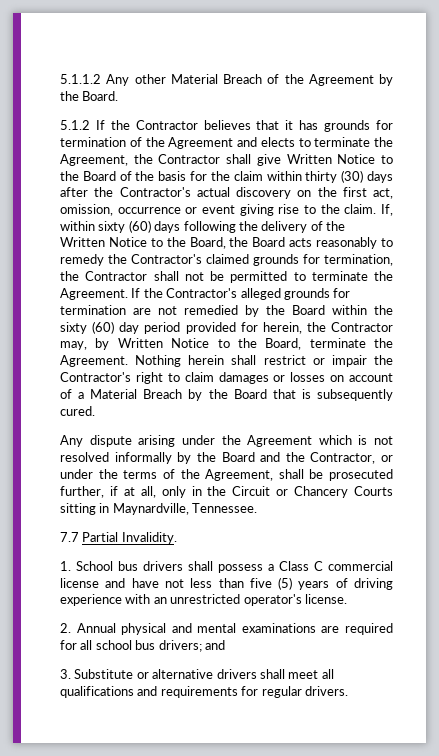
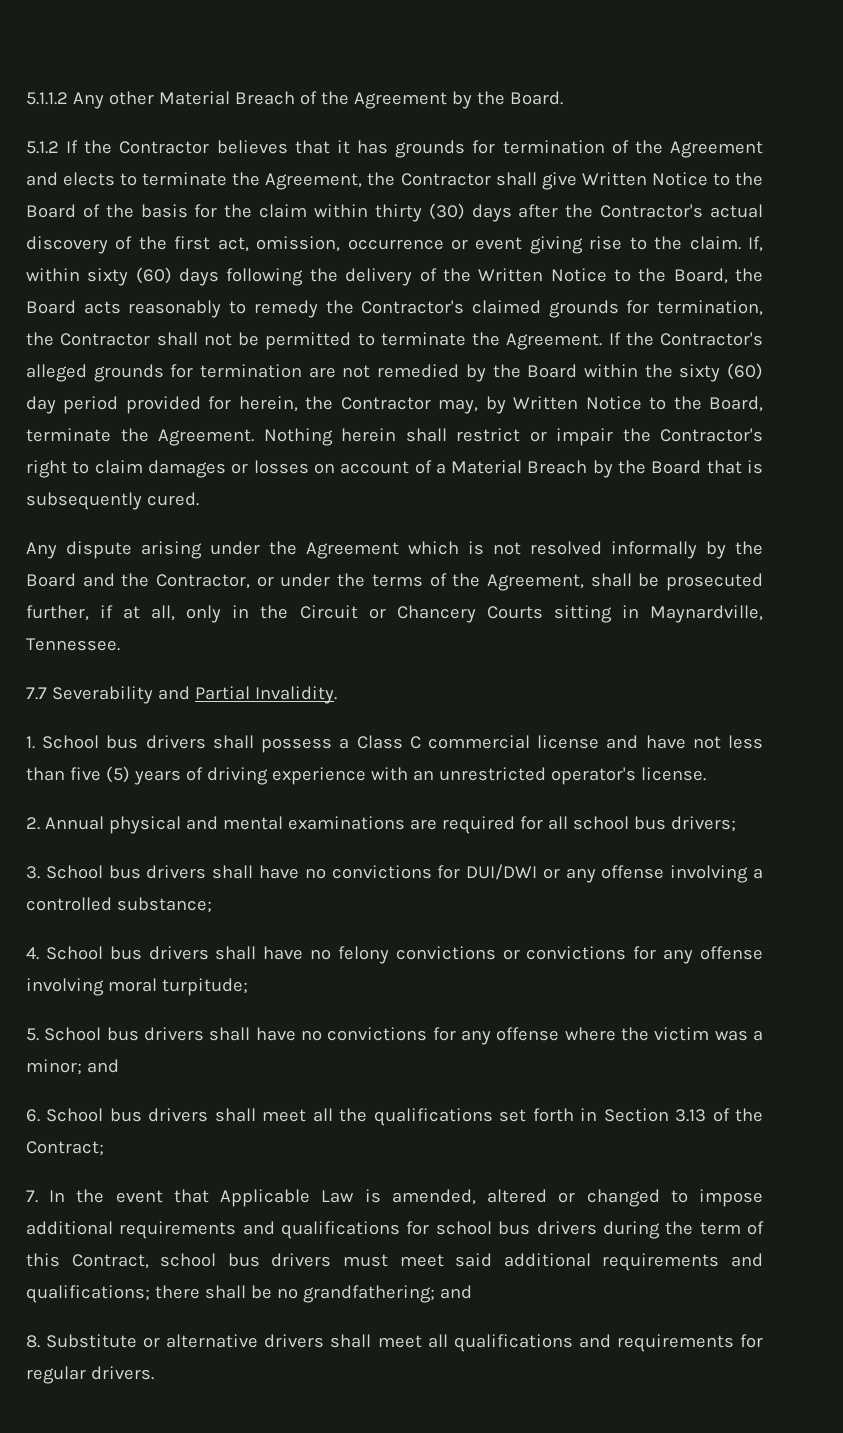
[297,190,312,197] on -> [115,236,133,250] of
(79, 537) none -> [51,686,190,704] Severability and
[204,640,225,650] [60,669,71,679] and // 3. -> [26,864,764,883] [26,897,212,913] [26,946,763,964] [26,978,248,996] [26,1027,764,1045] [26,1059,119,1075] [26,1108,764,1126] [26,1141,104,1156] [26,1189,764,1207] [26,1221,764,1239] [26,1253,764,1271] [26,1285,472,1303] [26,1335,40,1348] // 3. School bus drivers shall have no convictions for DUI/DWI or any offense involving a controlled substance; // 4. School bus drivers shall have no felony convictions or convictions for any offense involving moral turpitude; // 5. School bus drivers shall have no convictions for any offense where the victim was a minor; and // 6. School bus drivers shall meet all the qualifications set forth in Section 3.13 of the Contract; // 7. In the event that Applicable Law is amended, altered or changed to impose additional requirements and qualifications for school bus drivers during the term of this Contract, school bus drivers must meet said additional requirements and qualifications; there shall be no grandfathering; and // 8.

